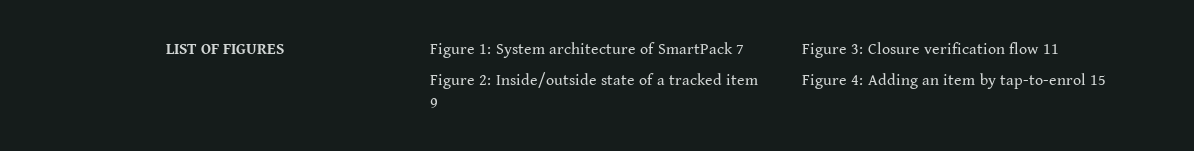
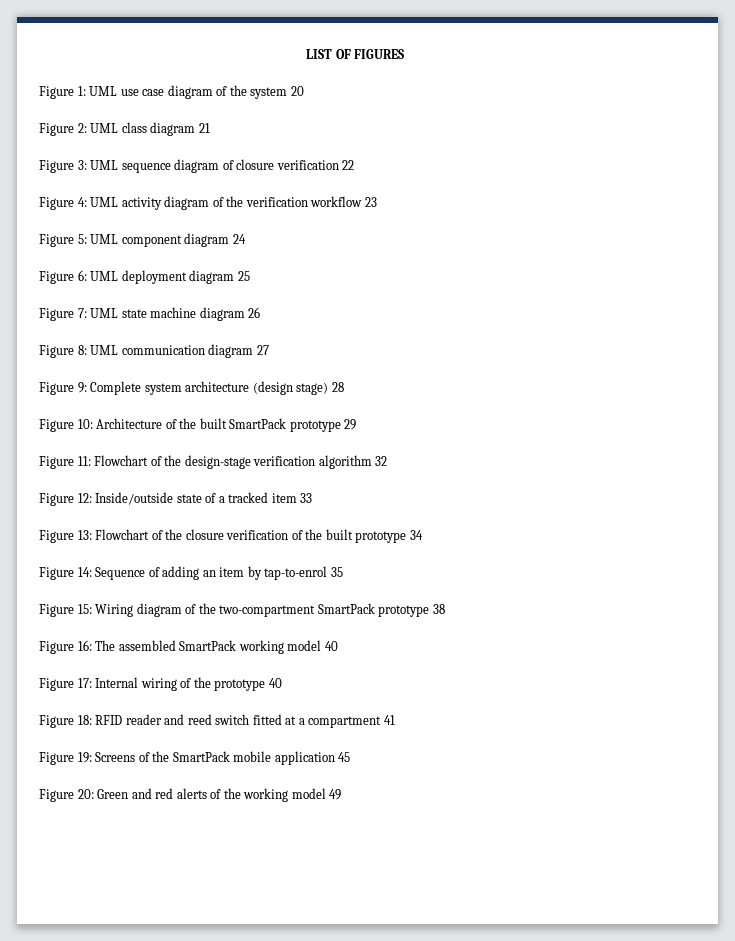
[495,42,744,58] [430,74,492,89] System architecture of SmartPack 7 // Figure 2: -> [89,85,304,99] [39,122,210,136] [39,159,355,173] [39,196,377,210] [39,233,246,247] [39,270,250,284] [39,307,261,321] [39,344,269,358] [39,381,344,395] [39,418,357,432] [39,455,388,469] [39,493,92,506] UML use case diagram of the system 20 // Figure 2: UML class diagram 21 // Figure 3: UML sequence diagram of closure verification 22 // Figure 4: UML activity diagram of the verification workflow 23 // Figure 5: UML component diagram 24 // Figure 6: UML deployment diagram 25 // Figure 7: UML state machine diagram 26 // Figure 8: UML communication diagram 27 // Figure 9: Complete system architecture (design stage) 28 // Figure 10: Architecture of the built SmartPack prototype 29 // Figure 11: Flowchart of the design-stage verification algorithm 32 // Figure 12:
[430,98,438,108] [802,42,1059,58] [802,73,1107,89] 9 // Figure 3: Closure verification flow 11 // Figure 4: Adding an item by tap-to-enrol 15 -> [300,493,313,503] [39,529,423,543] [39,566,343,580] [39,603,445,617] [39,640,338,654] [39,677,282,691] [39,714,395,728] [39,751,351,765] [39,788,342,802] 33 // Figure 13: Flowchart of the closure verification of the built prototype 34 // Figure 14: Sequence of adding an item by tap-to-enrol 35 // Figure 15: Wiring diagram of the two-compartment SmartPack prototype 38 // Figure 16: The assembled SmartPack working model 40 // Figure 17: Internal wiring of the prototype 40 // Figure 18: RFID reader and reed switch fitted at a compartment 41 // Figure 19: Screens of the SmartPack mobile application 45 // Figure 20: Green and red alerts of the working model 49

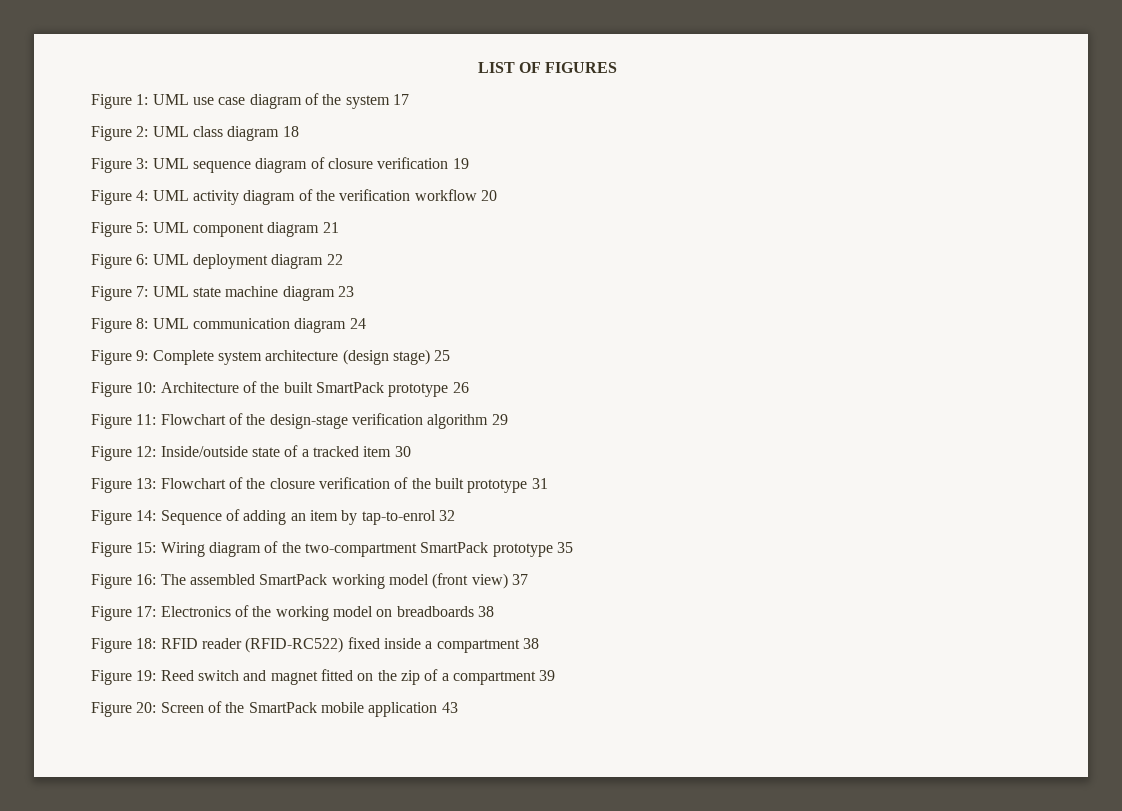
[290,86,304,96] 20 -> [392,94,409,105] 17
[198,123,210,133] 21 -> [282,126,299,137] 18
[342,160,355,170] 22 -> [452,158,469,169] 19
[364,197,377,207] 23 -> [480,190,497,201] 20
[232,234,246,244] 24 -> [322,222,339,233] 21
[237,271,250,281] 25 -> [326,254,343,265] 22
[248,307,261,318] 26 -> [337,286,354,297] 23
[256,345,269,355] 27 -> [349,318,366,329] 24
[331,382,344,392] 28 -> [434,350,451,361] 25
[344,419,357,430] 29 -> [452,382,469,393] 26
[375,456,388,466] 32 -> [491,414,508,425] 29
[300,493,313,503] 33 -> [394,446,411,457] 30
[409,530,423,540] 34 -> [531,478,548,489] 31
[330,567,343,577] 35 -> [438,510,455,521] 32
[432,604,445,614] 38 -> [556,542,573,553] 35
[324,641,338,651] 40 -> [432,573,528,589] (front view) 37
[95,677,282,691] Internal wiring of the prototype 40 -> [160,605,494,621] Electronics of the working model on breadboards 38
[164,714,395,728] and reed switch fitted at a compartment 41 -> [245,637,539,653] (RFID-RC522) fixed inside a compartment 38
[95,752,136,762] Screens -> [160,669,556,685] [91,702,204,717] Reed switch and magnet fitted on the zip of a compartment 39 // Figure 20: Screen
[338,752,351,762] [39,788,342,802] 45 // Figure 20: Green and red alerts of the working model 49 -> [441,702,458,713] 43

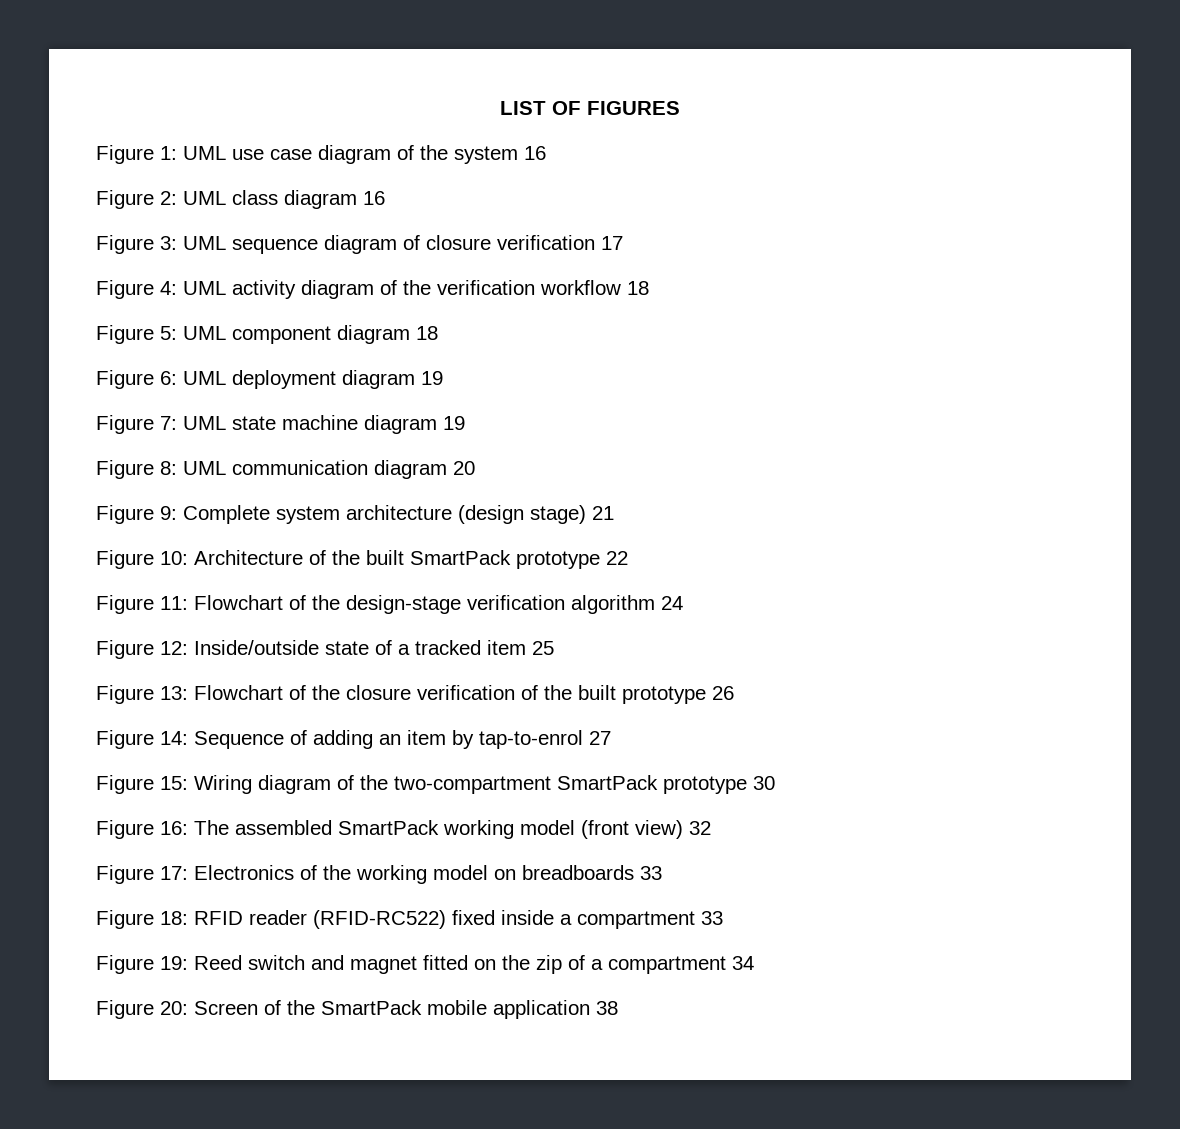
[392,94,409,105] 17 -> [524,146,546,160] 16
[282,126,299,137] 18 -> [363,191,385,205] 16
[452,158,469,169] 19 -> [601,236,623,250] 17
[480,190,497,201] 20 -> [627,281,649,295] 18
[322,222,339,233] 21 -> [416,326,438,340] 18
[326,254,343,265] 22 -> [421,371,443,385] 19
[337,286,354,297] 23 -> [443,416,465,430] 19
[349,318,366,329] 24 -> [453,461,475,475] 20
[434,350,451,361] 25 -> [592,506,614,520] 21
[452,382,469,393] 26 -> [606,551,628,565] 22
[491,414,508,425] 29 -> [661,596,683,610] 24
[394,446,411,457] 30 -> [532,641,554,655] 25
[531,478,548,489] 31 -> [712,686,734,700] 26
[438,510,455,521] 32 -> [589,731,611,745] 27
[556,542,573,553] 35 -> [753,776,775,790] 30
[511,574,528,585] 37 -> [689,821,711,835] 32
[477,606,494,617] 38 -> [640,866,662,880] 33
[522,638,539,649] 38 -> [701,911,723,925] 33
[539,670,556,681] 39 -> [732,956,754,970] 34
[441,702,458,713] 43 -> [596,1001,618,1015] 38

